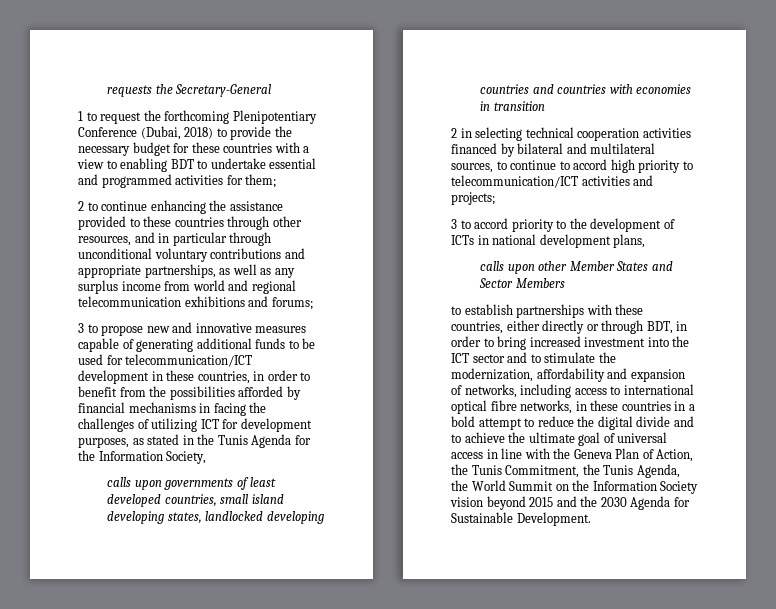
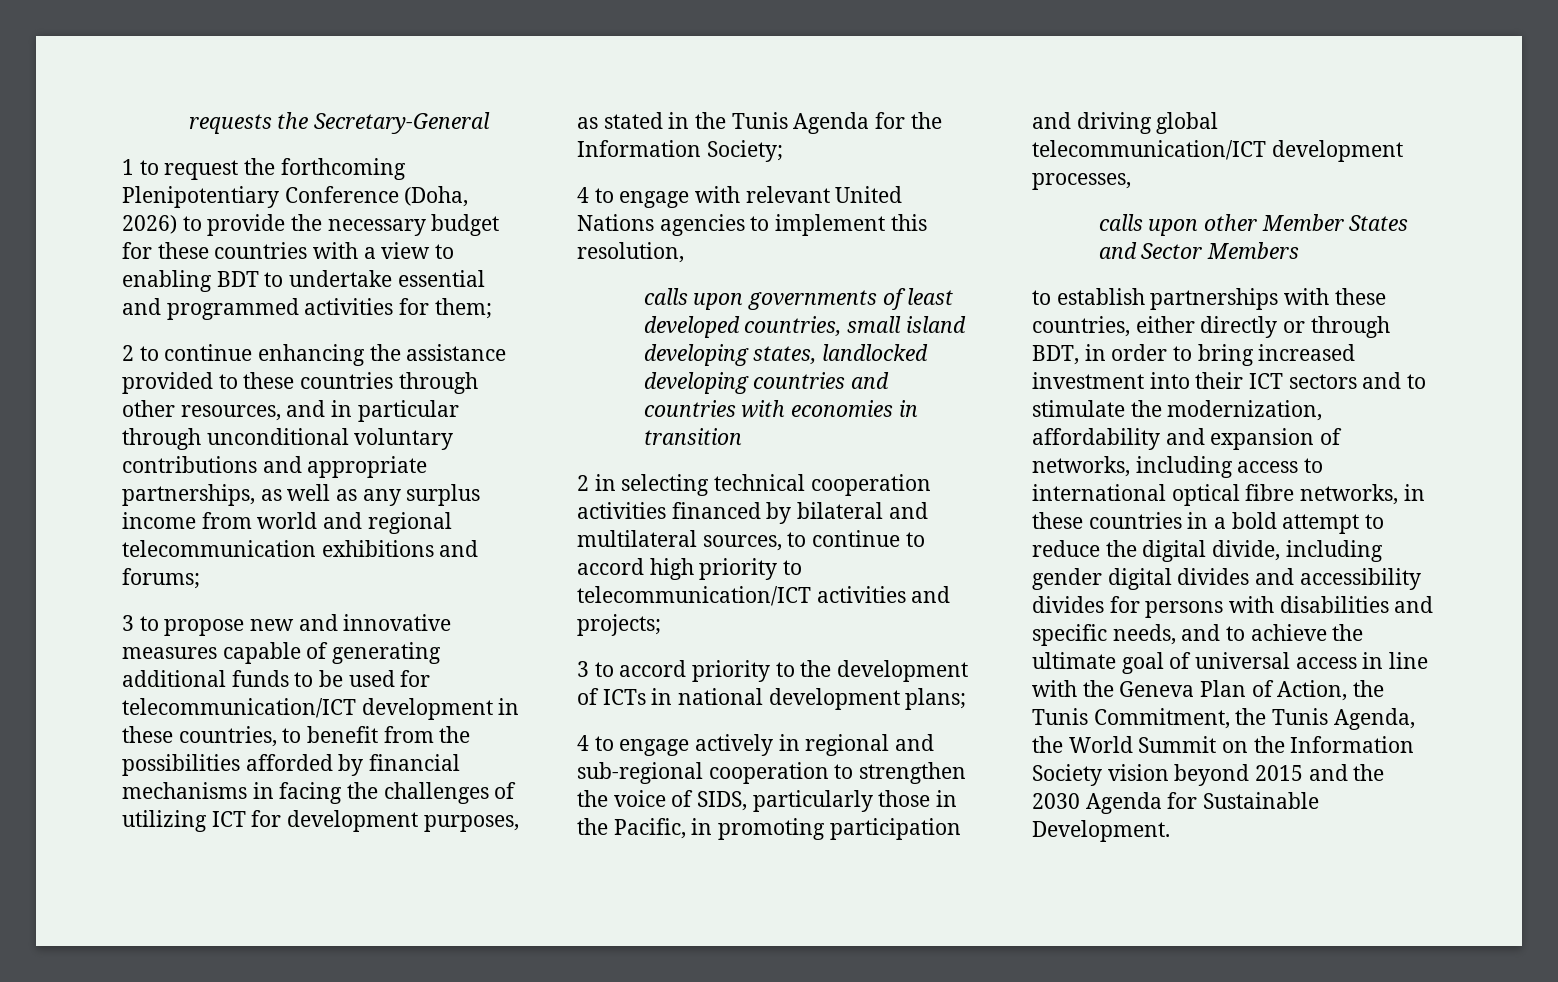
[140,126,214,140] (Dubai, 2018) -> [404,186,469,207] [122,215,177,234] (Doha, 2026)
[253,370,298,381] in order -> (277, 736) none
[166,451,207,464] Society, -> [706,140,783,162] [577,186,903,208] [577,214,927,236] [577,242,684,263] Society; // 4 to engage with relevant United Nations agencies to implement this resolution,
[613,234,646,248] plans, -> [905,688,967,710] [577,734,935,756] [577,762,967,784] [577,790,958,812] [577,818,961,840] [1032,112,1219,134] [1032,140,1403,162] [1032,173,1131,190] plans; // 4 to engage actively in regional and sub-regional cooperation to strengthen the voice of SIDS, particularly those in the Pacific, in promoting participation and driving global telecommunication/ICT development processes,
[672,336,690,347] [451,353,505,363] the ICT sector -> [1195,372,1357,389] their ICT sectors
[636,416,671,427] divide -> [1212,540,1383,562] [1032,568,1421,590] [1032,596,1434,618] [1032,624,1176,646] divide, including gender digital divides and accessibility divides for persons with disabilities and specific needs,

